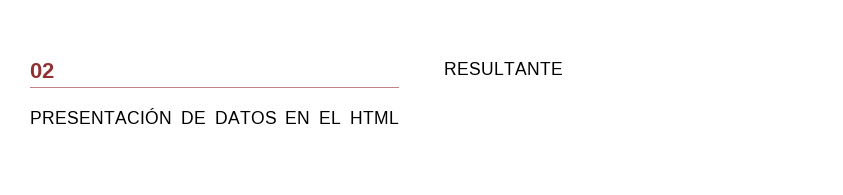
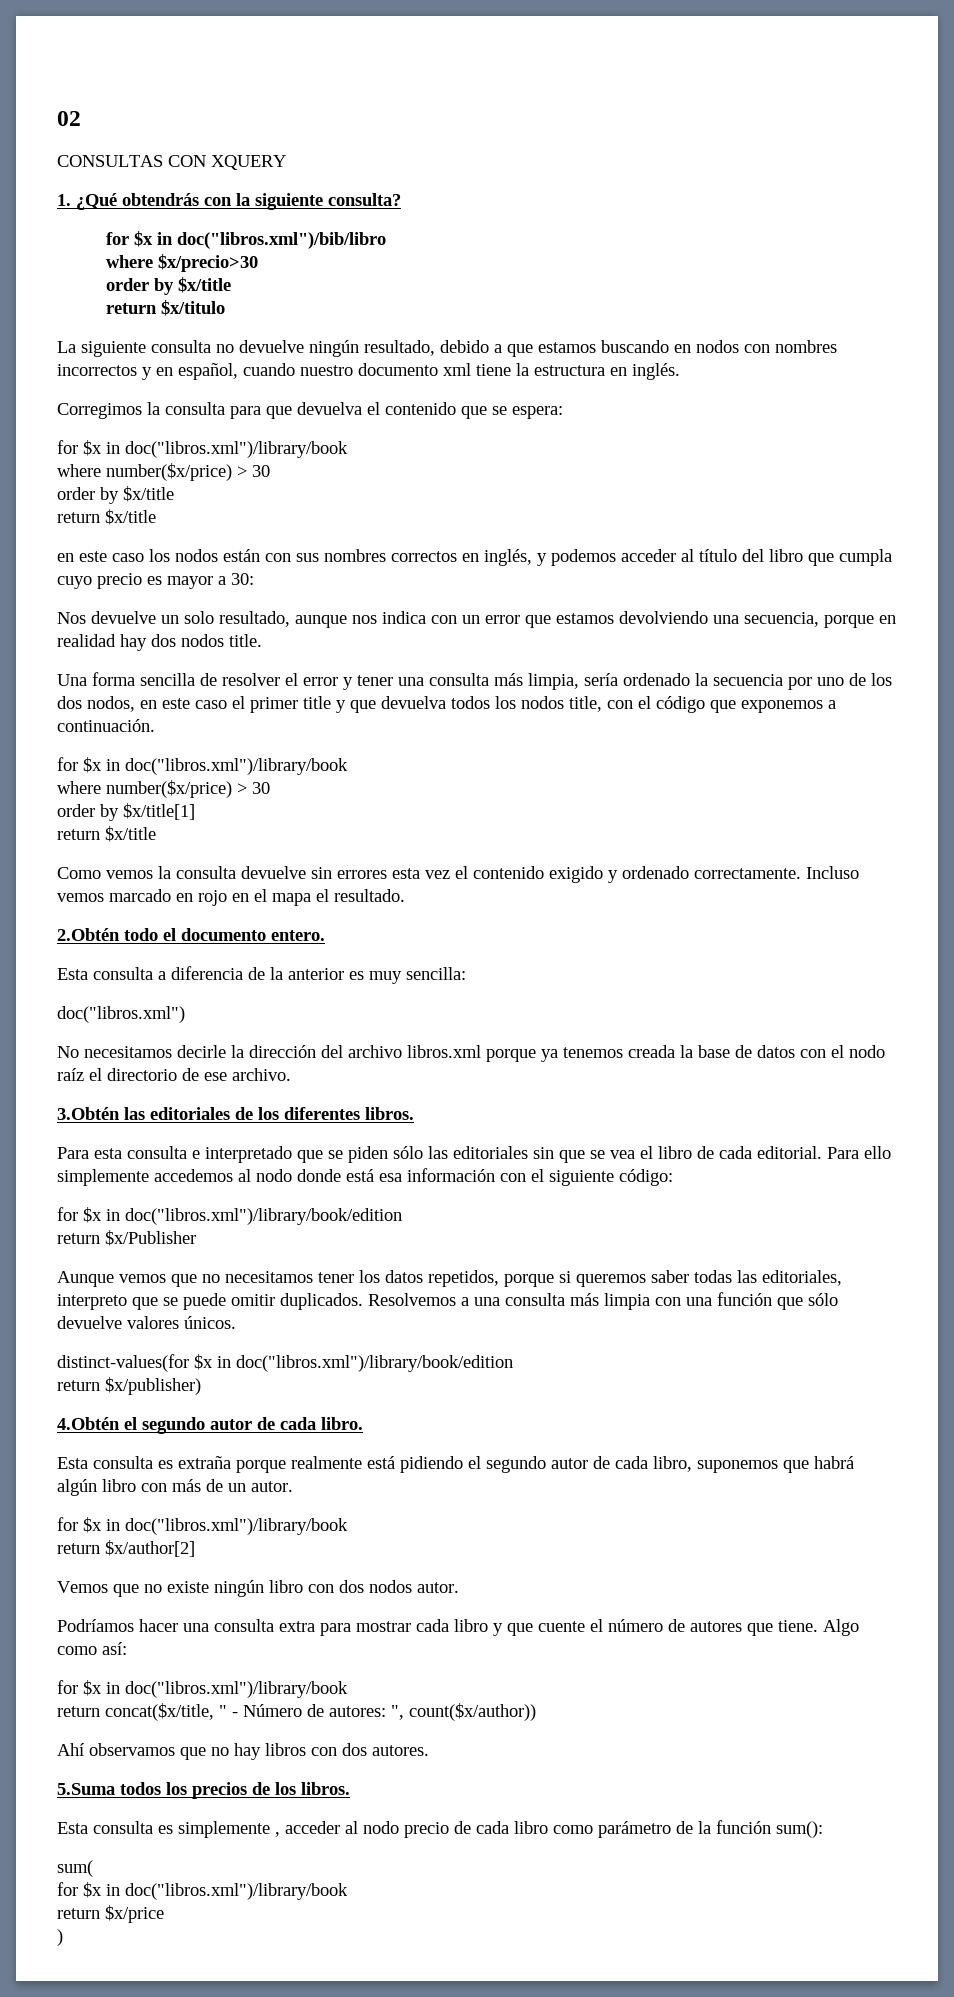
[30,108,400,124] [444,62,563,75] PRESENTACIÓN DE DATOS EN EL HTML RESULTANTE -> [57,155,286,170] [57,193,401,210] [105,231,386,249] [105,254,258,272] [105,277,231,295] [105,300,225,316] [57,340,837,357] [57,363,680,380] [57,402,563,419] [57,440,348,458] [57,463,270,481] [57,486,174,504] [57,509,156,525] [57,549,892,566] [57,573,254,589] [57,611,896,628] [57,634,262,651] [57,672,892,690] [57,696,836,713] [57,719,155,732] [57,757,348,775] [57,780,270,798] [57,803,195,821] [57,826,156,842] [57,866,859,883] [57,889,405,906] [57,928,325,941] [57,966,466,984] [57,1006,185,1023] [57,1045,885,1062] [57,1068,291,1081] [57,1107,414,1120] [57,1146,891,1163] [57,1168,673,1186] [57,1207,402,1225] [57,1230,196,1246] [57,1270,842,1287] [57,1292,838,1310] [57,1316,236,1329] [57,1354,513,1372] [57,1377,201,1395] [57,1417,363,1434] [57,1456,854,1473] [57,1479,293,1496] [57,1517,348,1535] [57,1540,195,1557] [57,1580,459,1597] [57,1619,859,1636] [57,1642,127,1655] [57,1680,348,1698] [57,1703,536,1721] [57,1743,429,1760] [57,1782,350,1799] [57,1820,823,1838] [57,1860,93,1877] [57,1882,348,1900] [57,1905,164,1923] [57,1929,63,1946] CONSULTAS CON XQUERY // 1. ¿Qué obtendrás con la siguiente consulta? // for $x in doc("libros.xml")/bib/libro // where $x/precio>30 // order by $x/title // return $x/titulo // La siguiente consulta no devuelve ningún resultado, debido a que estamos buscando en nodos con nombres incorrectos y en español, cuando nuestro documento xml tiene la estructura en inglés. // Corregimos la consulta para que devuelva el contenido que se espera: // for $x in doc("libros.xml")/library/book // where number($x/price) > 30 // order by $x/title // return $x/title // en este caso los nodos están con sus nombres correctos en inglés, y podemos acceder al título del libro que cumpla cuyo precio es mayor a 30: // Nos devuelve un solo resultado, aunque nos indica con un error que estamos devolviendo una secuencia, porque en realidad hay dos nodos title. // Una forma sencilla de resolver el error y tener una consulta más limpia, sería ordenado la secuencia por uno de los dos nodos, en este caso el primer title y que devuelva todos los nodos title, con el código que exponemos a continuación. // for $x in doc("libros.xml")/library/book // where number($x/price) > 30 // order by $x/title[1] // return $x/title // Como vemos la consulta devuelve sin errores esta vez el contenido exigido y ordenado correctamente. Incluso vemos marcado en rojo en el mapa el resultado. // 2.Obtén todo el documento entero. // Esta consulta a diferencia de la anterior es muy sencilla: // doc("libros.xml") // No necesitamos decirle la dirección del archivo libros.xml porque ya tenemos creada la base de datos con el nodo raíz el directorio de ese archivo. // 3.Obtén las editoriales de los diferentes libros. // Para esta consulta e interpretado que se piden sólo las editoriales sin que se vea el libro de cada editorial. Para ello simplemente accedemos al nodo donde está esa información con el siguiente código: // for $x in doc("libros.xml")/library/book/edition // return $x/Publisher // Aunque vemos que no necesitamos tener los datos repetidos, porque si queremos saber todas las editoriales, interpreto que se puede omitir duplicados. Resolvemos a una consulta más limpia con una función que sólo devuelve valores únicos. // distinct-values(for $x in doc("libros.xml")/library/book/edition // return $x/publisher) // 4.Obtén el segundo autor de cada libro. // Esta consulta es extraña porque realmente está pidiendo el segundo autor de cada libro, suponemos que habrá algún libro con más de un autor. // for $x in doc("libros.xml")/library/book // return $x/author[2] // Vemos que no existe ningún libro con dos nodos autor. // Podríamos hacer una consulta extra para mostrar cada libro y que cuente el número de autores que tiene. Algo como así: // for $x in doc("libros.xml")/library/book // return concat($x/title, " - Número de autores: ", count($x/author)) // Ahí observamos que no hay libros con dos autores. // 5.Suma todos los precios de los libros. // Esta consulta es simplemente , acceder al nodo precio de cada libro como parámetro de la función sum(): // sum( // for $x in doc("libros.xml")/library/book // return $x/price // )

